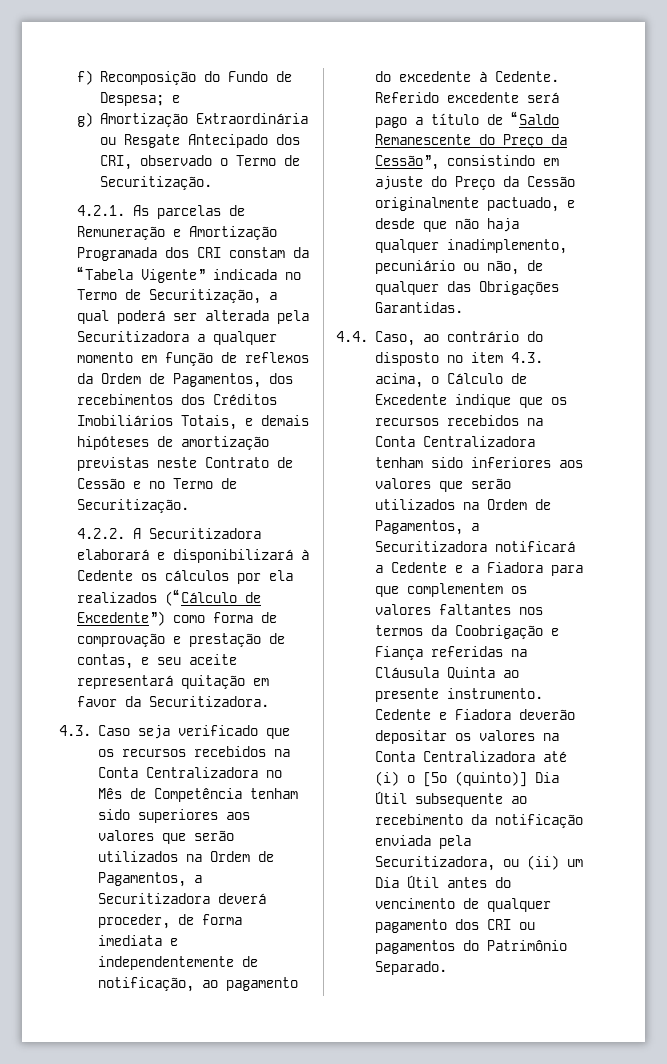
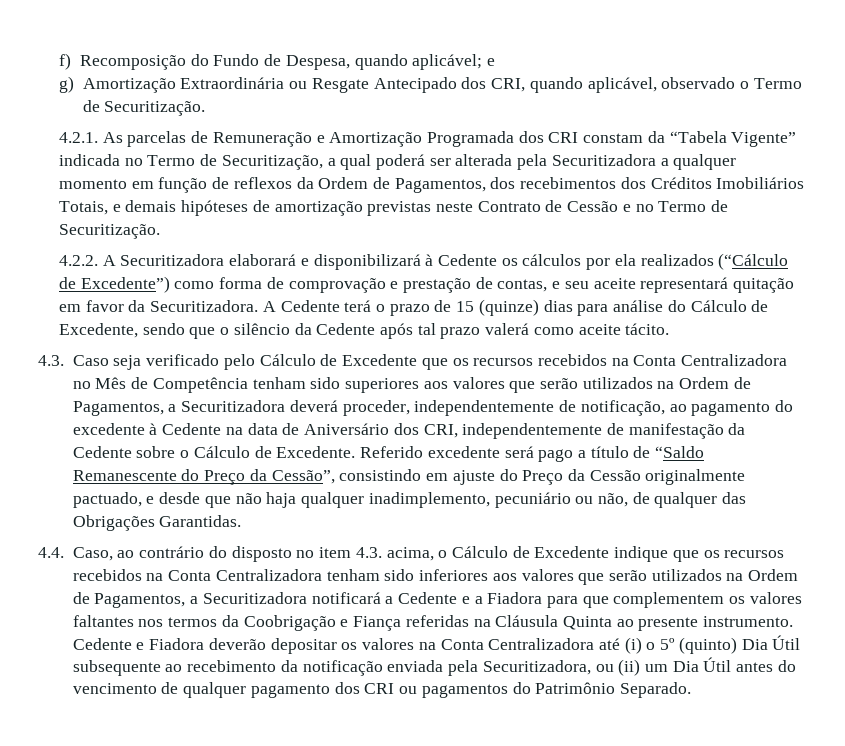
[99,92,164,106] Despesa; -> [285,54,483,70] Despesa, quando aplicável;
(132, 162) none -> [529,77,657,93] quando aplicável,
(270, 701) none -> [262,299,769,316] [58,323,670,339] A Cedente terá o prazo de 15 (quinze) dias para análise do Cálculo de Excedente, sendo que o silêncio da Cedente após tal prazo valerá como aceite tácito.
(258, 730) none -> [223,354,418,370] pelo Cálculo de Excedente
[177,914,242,925] [97,935,178,946] de forma imediata e -> (410, 408) none
[494,71,559,82] Cedente. -> [162,423,746,439] [72,446,356,458] Cedente na data de Aniversário dos CRI, independentemente de manifestação da Cedente sobre o Cálculo de Excedente.
[422,771,527,787] [5º (quinto)] -> [660,637,737,654] 5º (quinto)

